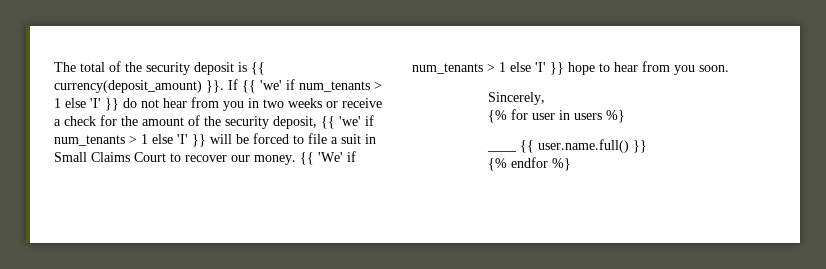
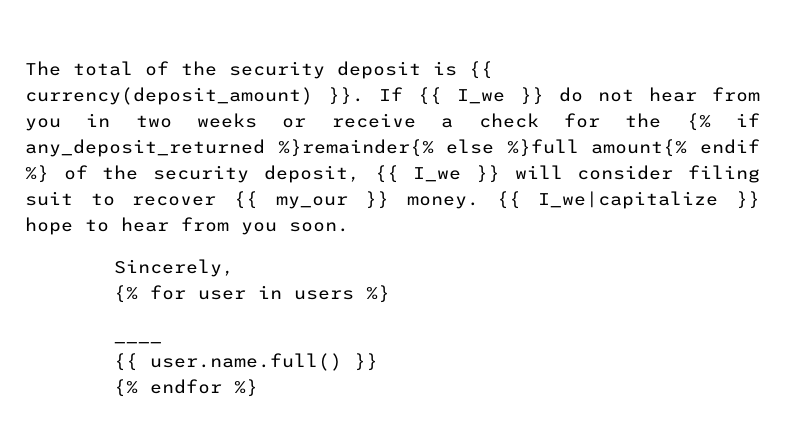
[260,79,382,92] [54,98,101,108] 'we' if num_tenants > 1 else 'I' -> [457,89,505,104] I_we
[142,117,184,126] amount -> [686,113,760,131] [25,139,761,157] [25,165,49,183] {% if any_deposit_returned %}remainder{% else %}full amount{% endif %}
[339,115,374,126] [54,133,376,147] [54,151,356,165] [412,62,546,74] 'we' if num_tenants > 1 else 'I' }} will be forced to file a suit in Small Claims Court to recover our money. {{ 'We' if num_tenants > 1 else 'I' -> [413,165,760,183] [25,191,719,209] I_we }} will consider filing suit to recover {{ my_our }} money. {{ I_we|capitalize
(518, 151) none -> (162, 342) //

